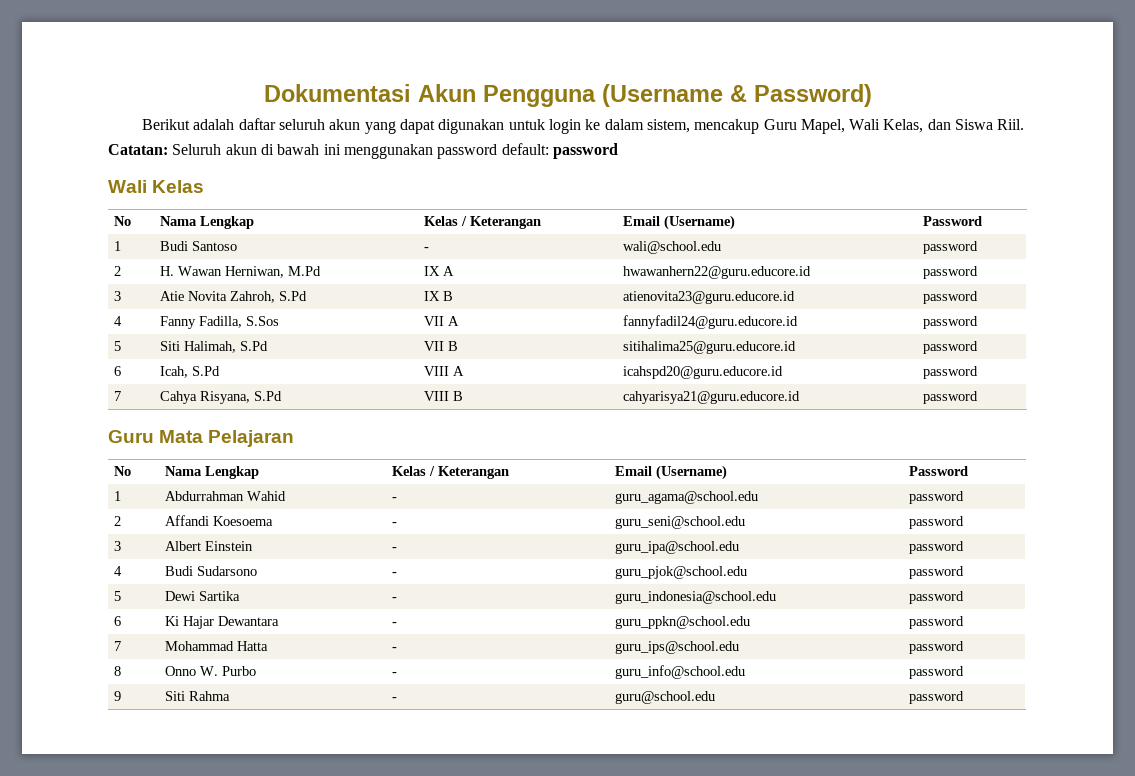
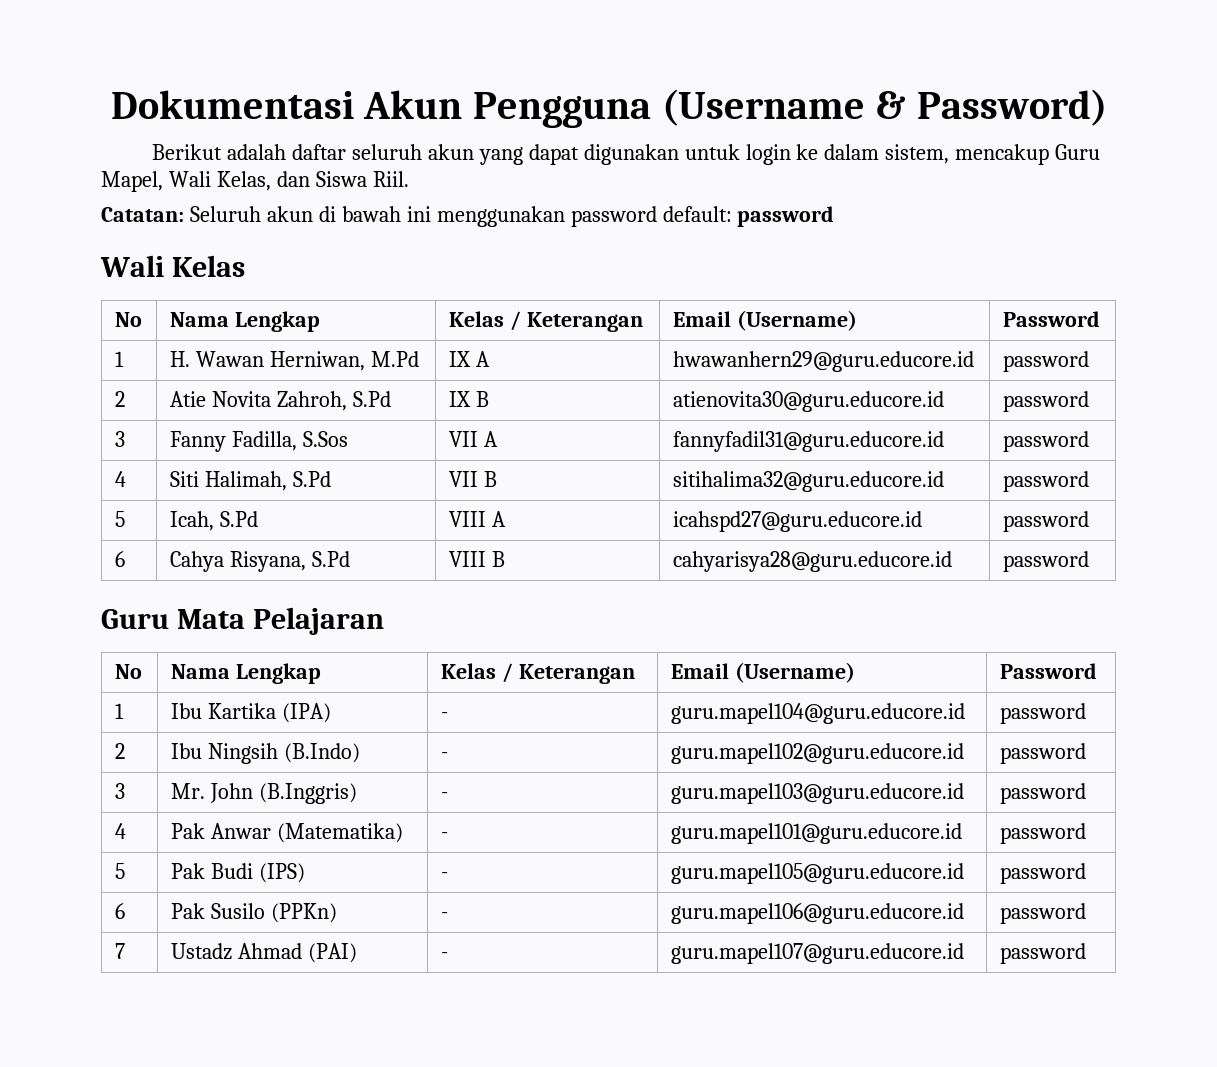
[160,241,238,251] [424,247,430,251] [623,241,722,254] [923,241,979,254] [114,266,122,276] | Budi Santoso | - | wali@school.edu | password // 2 -> (124, 359) none
[623,266,812,279] [923,266,979,279] [114,291,122,301] hwawanhern22@guru.educore.id | password // 3 -> [672,351,974,372] [1002,351,1089,372] [114,391,125,407] hwawanhern29@guru.educore.id | password // 2
[623,291,796,304] [923,291,979,304] [114,316,123,326] atienovita23@guru.educore.id | password // 4 -> [672,391,944,412] [1002,391,1089,412] [114,431,125,447] atienovita30@guru.educore.id | password // 3
[623,315,799,329] [923,316,979,329] [114,341,122,351] fannyfadil24@guru.educore.id | password // 5 -> [672,431,944,452] [1002,431,1089,452] [114,471,126,487] fannyfadil31@guru.educore.id | password // 4
[623,341,797,354] [923,341,979,354] [114,366,122,376] sitihalima25@guru.educore.id | password // 6 -> [672,471,944,492] [1002,471,1089,492] [114,511,125,527] sitihalima32@guru.educore.id | password // 5
[623,366,784,379] [923,366,979,379] [114,391,122,401] icahspd20@guru.educore.id | password // 7 -> [672,511,922,532] [1002,511,1089,532] [114,551,125,567] icahspd27@guru.educore.id | password // 6
[623,391,801,404] cahyarisya21@guru.educore.id -> [672,551,952,572] cahyarisya28@guru.educore.id
[165,491,287,501] [392,497,398,501] [615,491,759,504] [909,491,965,504] [114,516,122,526] [165,515,274,526] [392,522,398,526] [615,516,746,529] [909,516,965,529] [114,541,122,551] [165,541,254,551] [392,547,398,551] [615,541,740,554] [909,541,965,554] [114,566,123,576] [165,566,258,576] [392,572,398,576] [615,566,748,579] [909,566,965,579] [114,591,122,601] [165,591,241,601] [392,597,398,601] [615,591,777,604] [909,591,965,604] [114,616,122,626] [165,616,280,629] [392,622,398,626] [615,616,751,629] [909,616,965,629] [114,641,122,651] [165,641,269,651] [392,647,398,651] [615,641,740,654] [909,641,965,654] [114,666,122,676] [165,666,257,676] [392,672,398,676] [615,665,746,679] [909,666,965,679] [114,691,122,701] [165,691,231,701] [392,697,398,701] [615,691,716,704] [909,691,965,704] Abdurrahman Wahid | - | guru_agama@school.edu | password // 2 | Affandi Koesoema | - | guru_seni@school.edu | password // 3 | Albert Einstein | - | guru_ipa@school.edu | password // 4 | Budi Sudarsono | - | guru_pjok@school.edu | password // 5 | Dewi Sartika | - | guru_indonesia@school.edu | password // 6 | Ki Hajar Dewantara | - | guru_ppkn@school.edu | password // 7 | Mohammad Hatta | - | guru_ips@school.edu | password // 8 | Onno W. Purbo | - | guru_info@school.edu | password // 9 | Siti Rahma | - | guru@school.edu | password -> [170,703,331,723] [440,712,448,719] [670,703,965,724] [999,703,1086,724] [114,743,125,759] [170,743,360,764] [440,752,448,759] [670,743,964,764] [999,743,1086,764] [114,783,125,799] [170,783,357,804] [440,792,448,799] [670,783,964,804] [999,783,1086,804] [114,823,126,839] [170,823,403,843] [440,832,448,839] [670,823,962,844] [999,823,1086,844] [114,863,125,879] [170,863,305,883] [440,872,448,879] [670,863,964,884] [999,863,1086,884] [114,903,125,919] [170,903,337,923] [440,912,448,919] [670,903,964,924] [999,903,1086,924] [114,943,125,959] [170,943,357,963] [440,952,448,959] [670,943,964,964] [999,943,1086,964] Ibu Kartika (IPA) | - | guru.mapel104@guru.educore.id | password // 2 | Ibu Ningsih (B.Indo) | - | guru.mapel102@guru.educore.id | password // 3 | Mr. John (B.Inggris) | - | guru.mapel103@guru.educore.id | password // 4 | Pak Anwar (Matematika) | - | guru.mapel101@guru.educore.id | password // 5 | Pak Budi (IPS) | - | guru.mapel105@guru.educore.id | password // 6 | Pak Susilo (PPKn) | - | guru.mapel106@guru.educore.id | password // 7 | Ustadz Ahmad (PAI) | - | guru.mapel107@guru.educore.id | password

